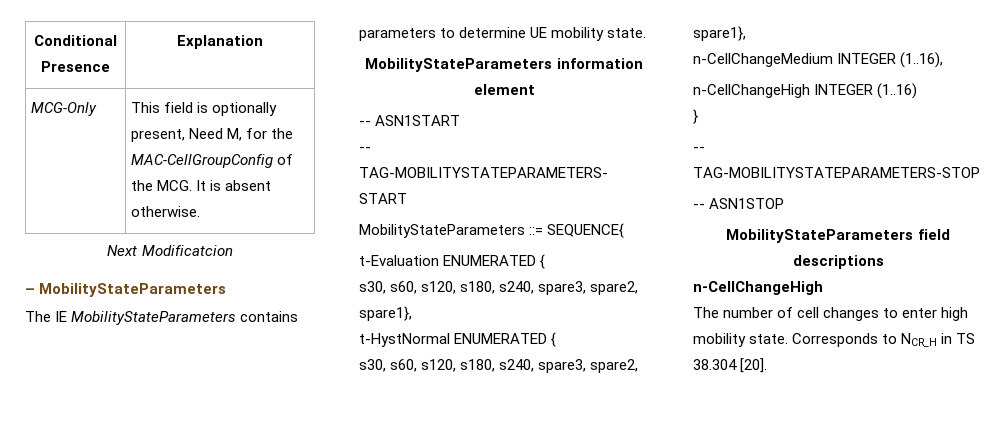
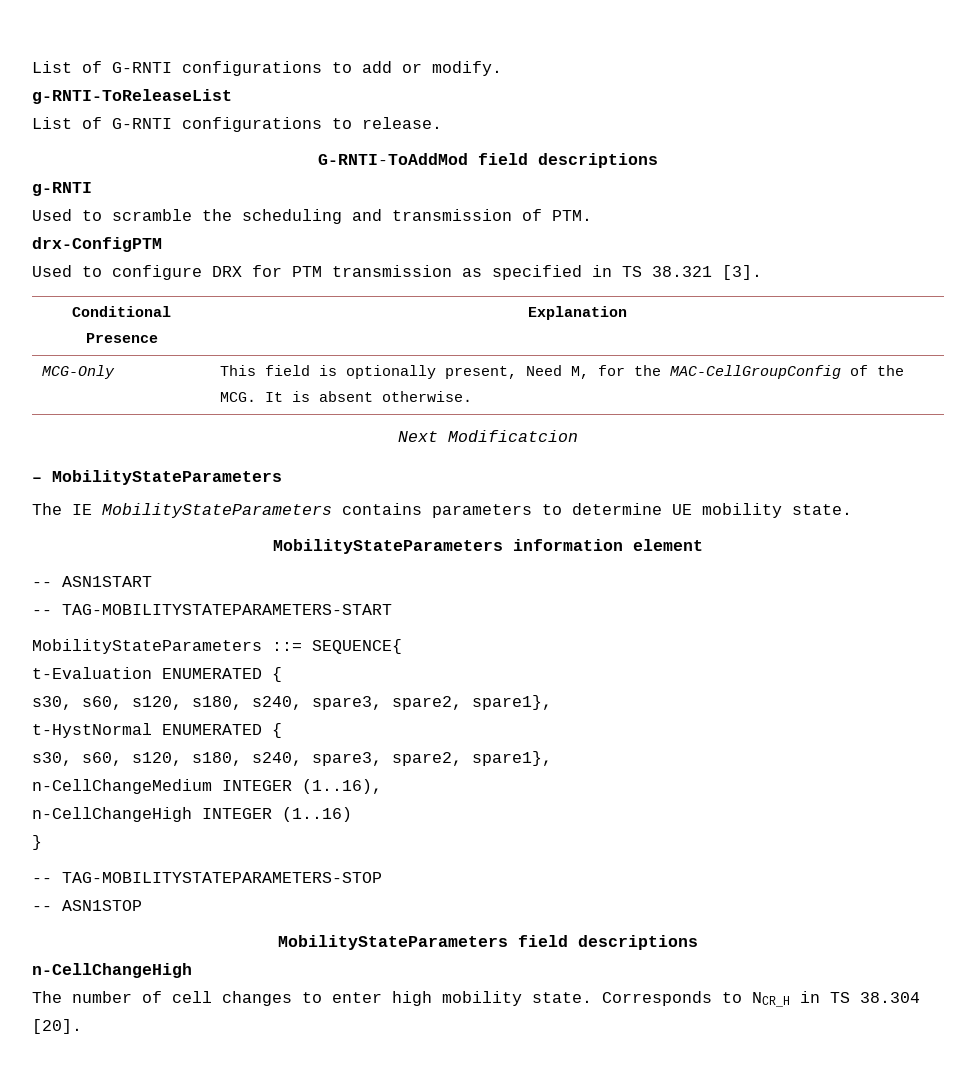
(34, 40) none -> [32,61,502,76] [32,89,232,104] [32,117,442,132] [318,153,658,168] [32,182,92,196] [32,209,592,224] [32,237,162,252] [32,265,762,280] List of G-RNTI configurations to add or modify. // g-RNTI-ToReleaseList // List of G-RNTI configurations to release. // G-RNTI-ToAddMod field descriptions // g-RNTI // Used to scramble the scheduling and transmission of PTM. // drx-ConfigPTM // Used to configure DRX for PTM transmission as specified in TS 38.321 [3]. //

